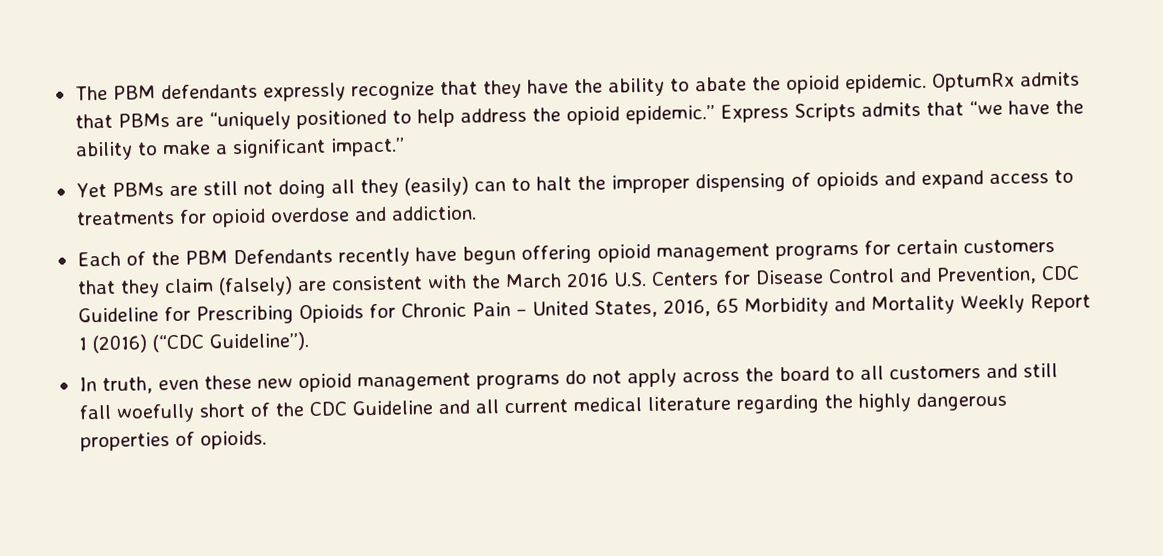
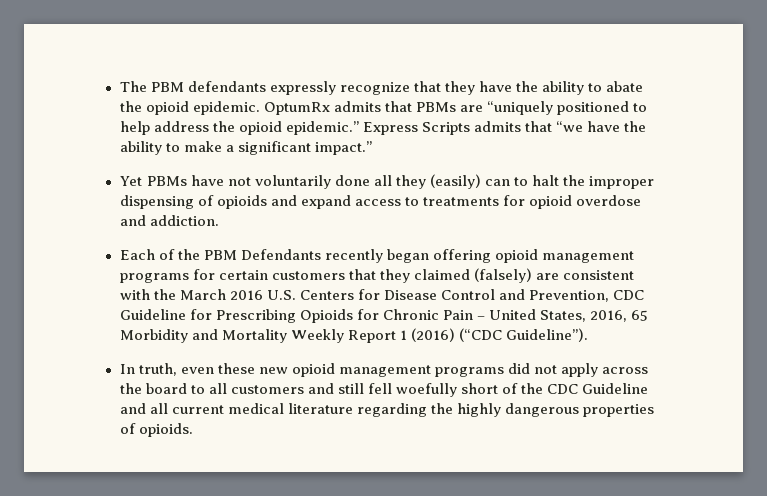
[168,179,326,199] are still not doing -> [190,175,370,189] have not voluntarily done
[414,245,516,265] have begun -> [386,249,429,263] began
[163,278,214,294] claim -> [413,269,470,280] claimed
[564,369,587,385] do -> [507,363,530,374] did
[78,404,112,420] fall -> [367,383,392,394] fell

